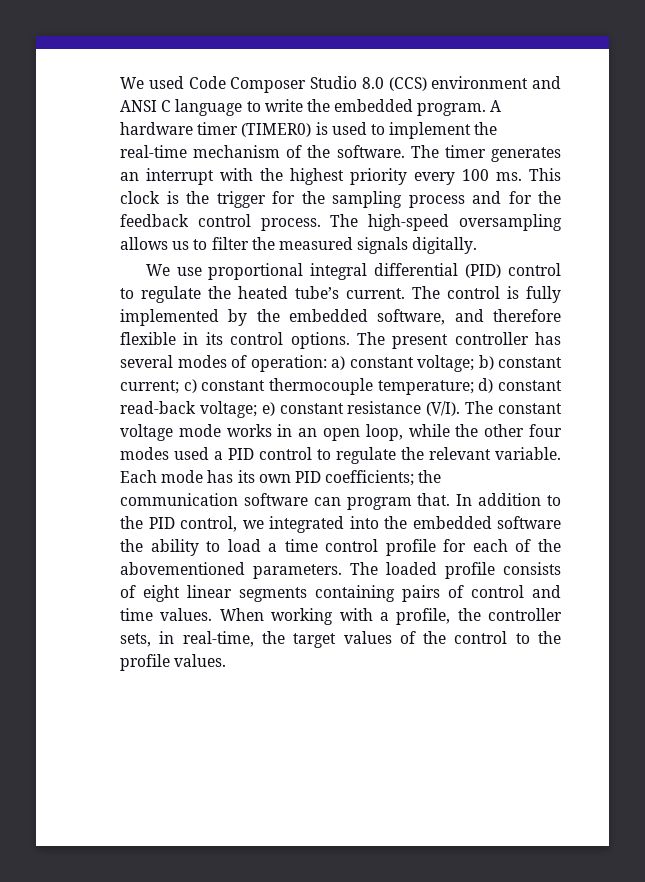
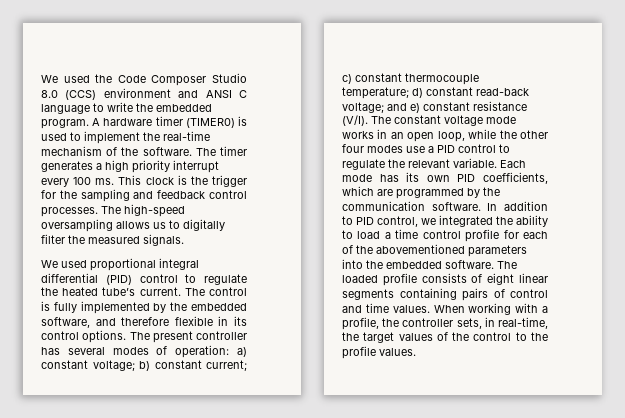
[120,76,184,89] We used -> [41,74,113,83] We used the
[120,168,407,185] an interrupt with the highest priority -> [96,160,219,173] a high priority interrupt
[408,191,561,208] process and for the -> [133,191,154,199] and
[260,218,321,231] process. -> [41,207,98,217] processes.
(208, 244) none -> [183,219,225,231] digitally
[357,237,478,254] [145,264,202,276] signals digitally. // We use -> [143,234,184,246] [41,260,87,268] signals. // We used
(257, 409) none -> [387,103,407,111] and
[174,447,209,460] used -> [406,146,425,153] use
[325,470,442,486] [120,493,451,510] coefficients; the communication software can program that. -> [483,172,548,184] [342,186,500,199] [342,201,481,211] coefficients, which are programmed by the communication software.
[120,516,143,529] the -> (353, 220) none
[349,516,561,529] into the embedded software -> (493, 221) none
[253,564,342,579] parameters. -> [468,245,527,257] [342,259,494,269] parameters into the embedded software.

